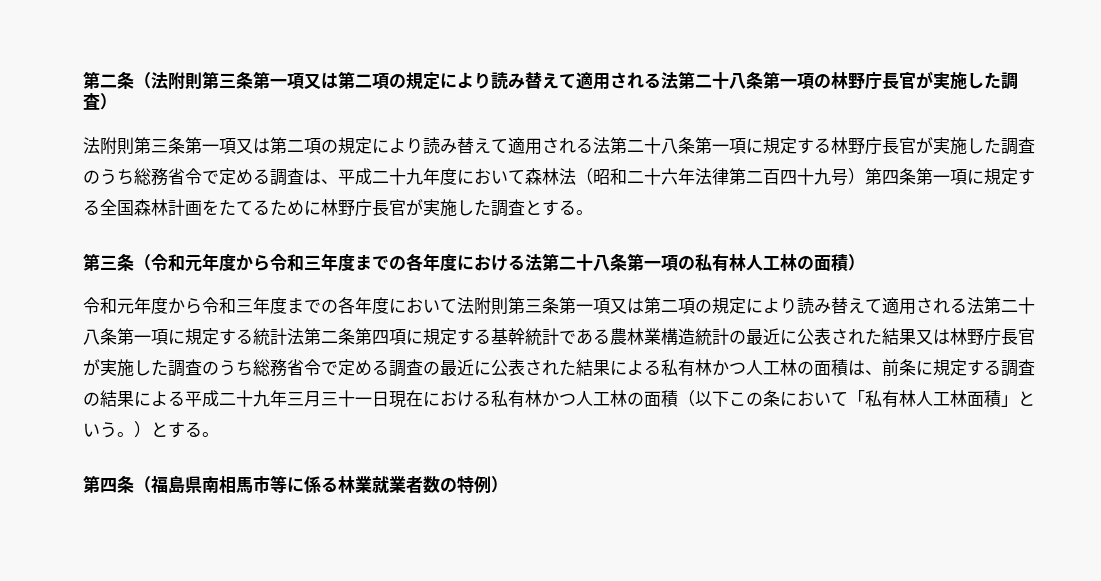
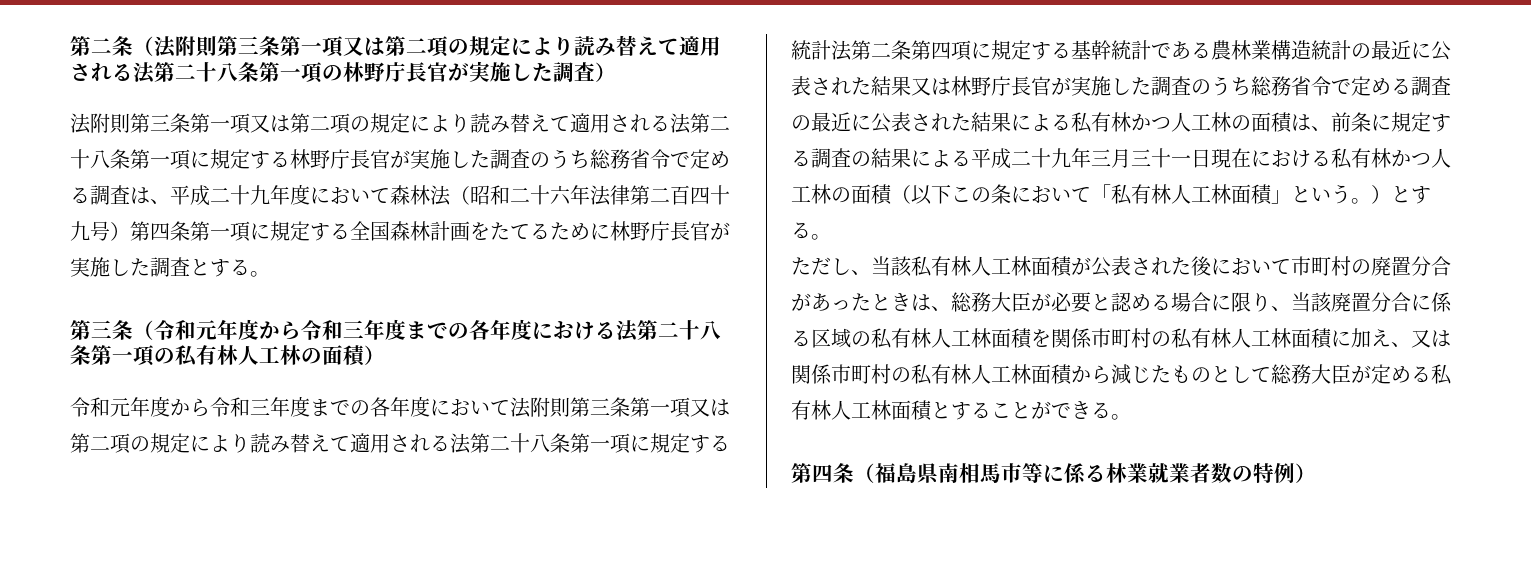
(219, 434) none -> [791,256,1451,277] [791,292,1452,313] [791,328,1451,349] [791,364,1452,385] [791,400,1131,421] // ただし、当該私有林人工林面積が公表された後において市町村の廃置分合があったときは、総務大臣が必要と認める場合に限り、当該廃置分合に係る区域の私有林人工林面積を関係市町村の私有林人工林面積に加え、又は関係市町村の私有林人工林面積から減じたものとして総務大臣が定める私有林人工林面積とすることができる。

